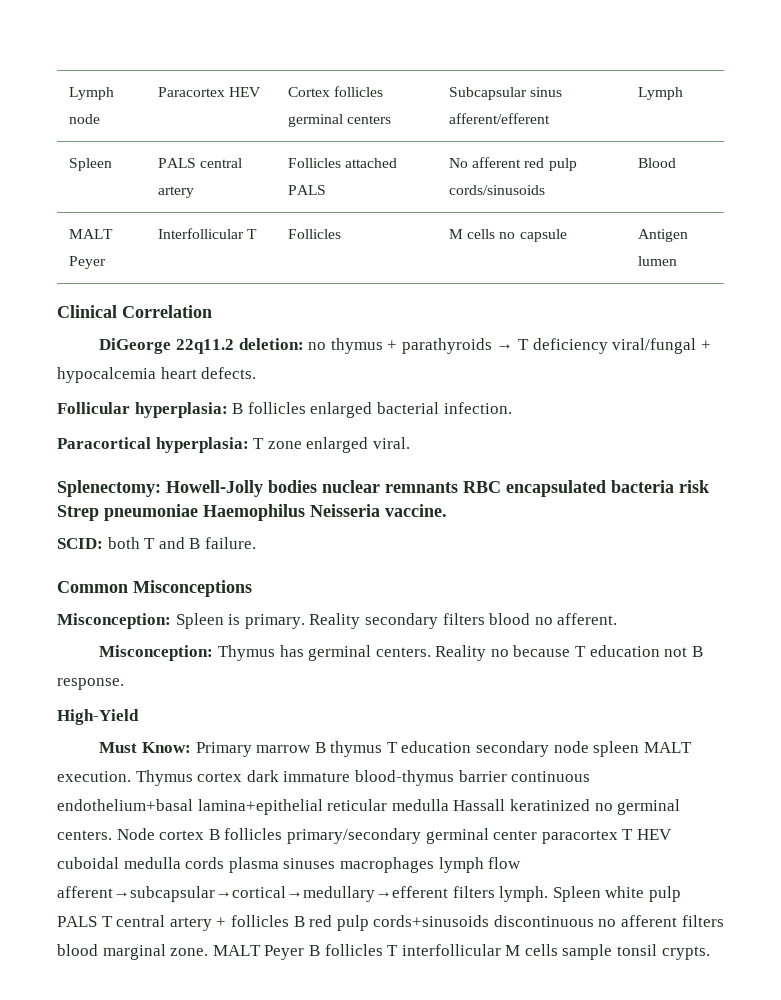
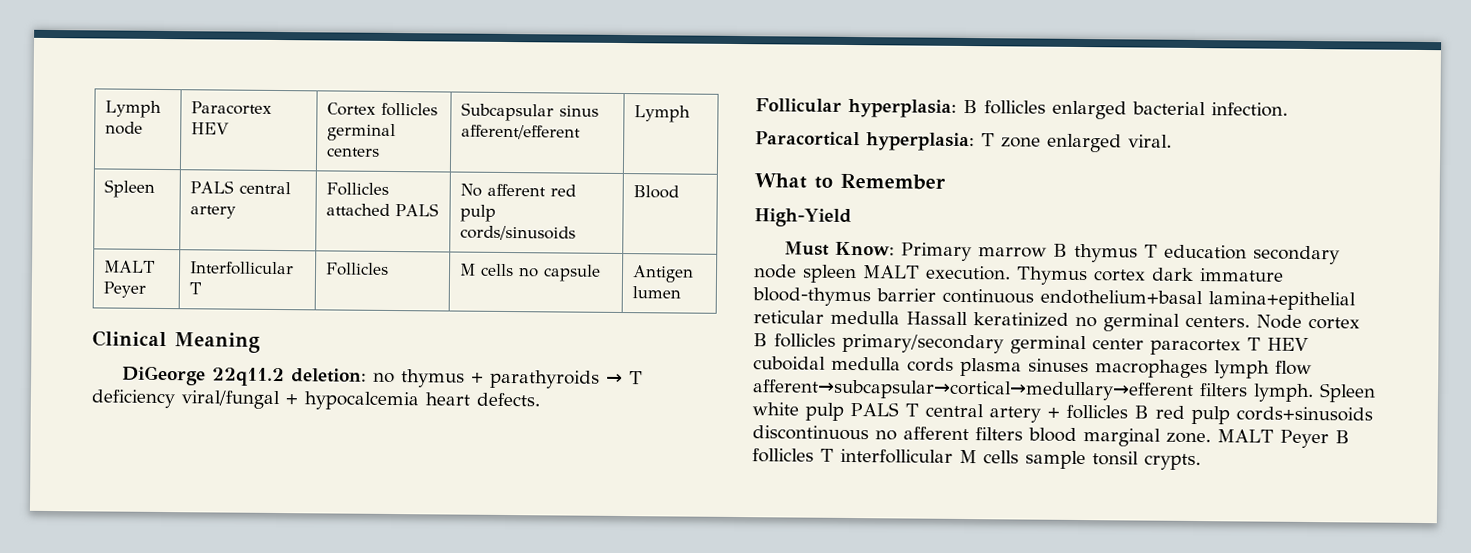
[122,305,212,318] Correlation -> [174,332,261,353] Meaning
[57,480,709,497] [57,504,447,521] [57,537,256,549] [57,580,252,597] [57,613,618,629] [99,645,703,661] [57,678,124,690] Splenectomy: Howell-Jolly bodies nuclear remnants RBC encapsulated bacteria risk Strep pneumoniae Haemophilus Neisseria vaccine. // SCID: both T and B failure. // Common Misconceptions // Misconception: Spleen is primary. Reality secondary filters blood no afferent. // Misconception: Thymus has germinal centers. Reality no because T education not B response. -> [754,173,946,190] What to Remember

